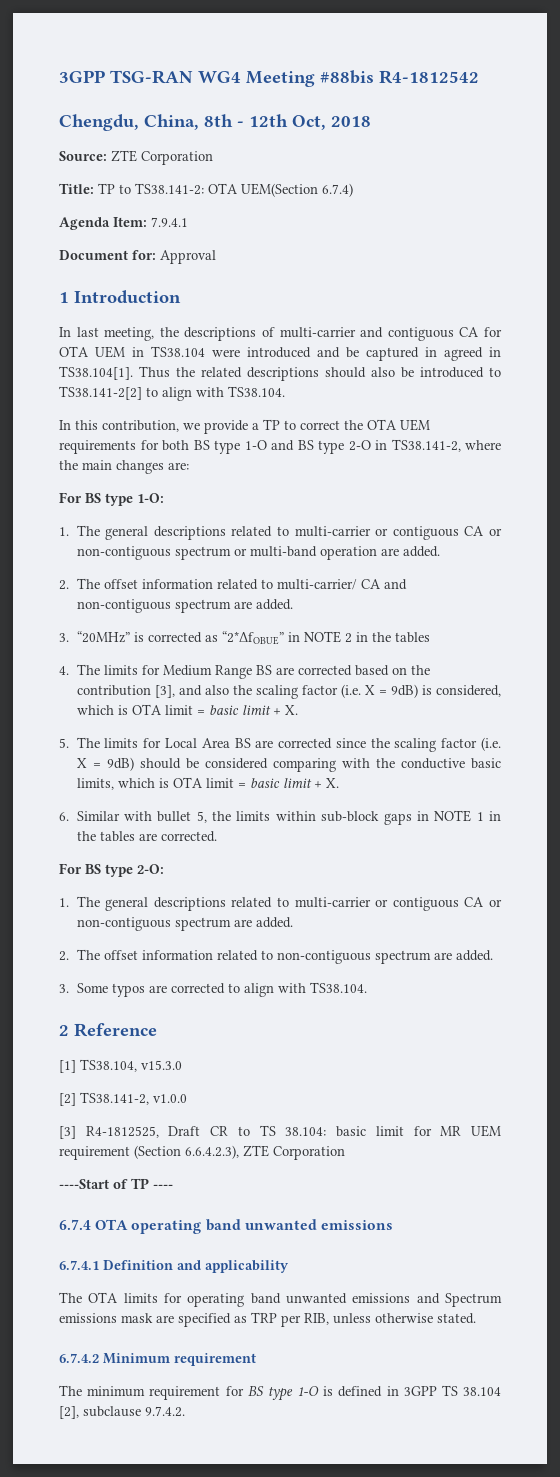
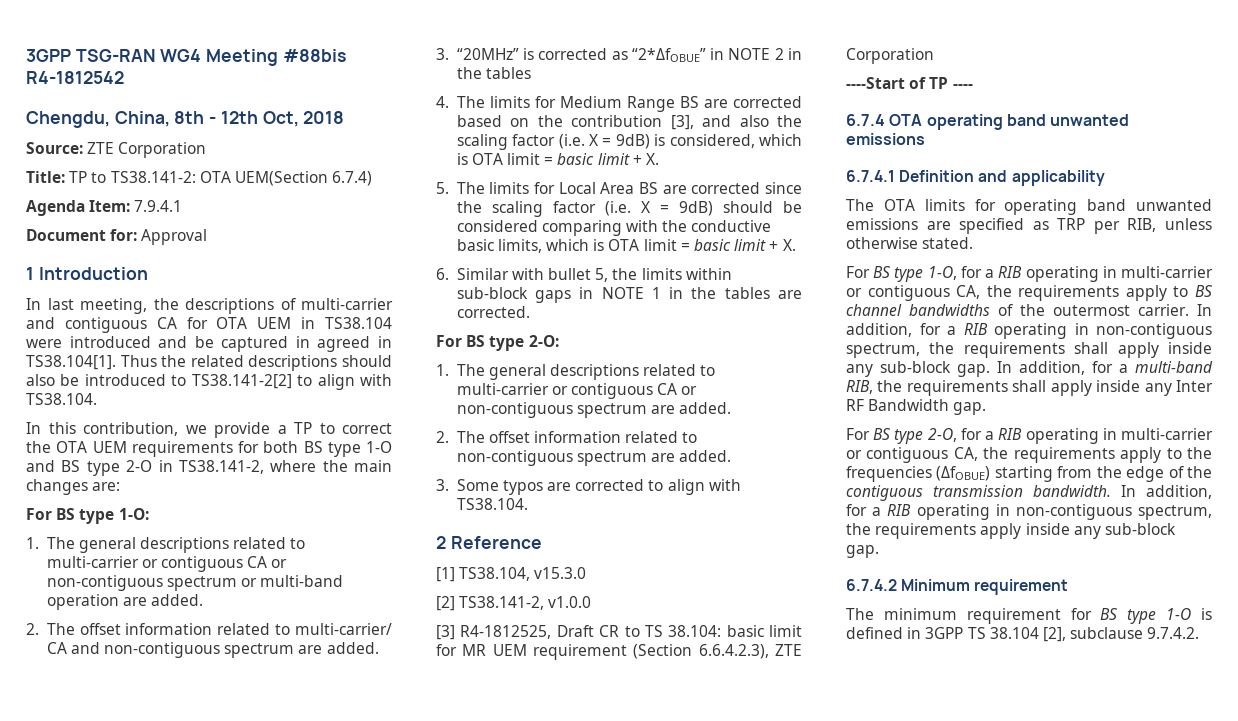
[416,1293,502,1307] [59,1313,153,1323] and Spectrum emissions mask -> (918, 224) none
(476, 1318) none -> [846,266,1213,282] [846,285,1213,301] [846,304,1212,316] [846,323,1212,339] [846,342,1212,358] [846,361,1213,377] [846,380,1213,396] [846,399,987,415] [846,428,1213,444] [846,447,1212,463] [846,466,1212,482] [846,485,1212,501] [846,504,1212,520] [846,523,1176,539] [846,545,879,558] // For BS type 1-O, for a RIB operating in multi-carrier or contiguous CA, the requirements apply to BS channel bandwidths of the outermost carrier. In addition, for a RIB operating in non-contiguous spectrum, the requirements shall apply inside any sub-block gap. In addition, for a multi-band RIB, the requirements shall apply inside any Inter RF Bandwidth gap. // For BS type 2-O, for a RIB operating in multi-carrier or contiguous CA, the requirements apply to the frequencies (ΔfOBUE) starting from the edge of the contiguous transmission bandwidth. In addition, for a RIB operating in non-contiguous spectrum, the requirements apply inside any sub-block gap.

